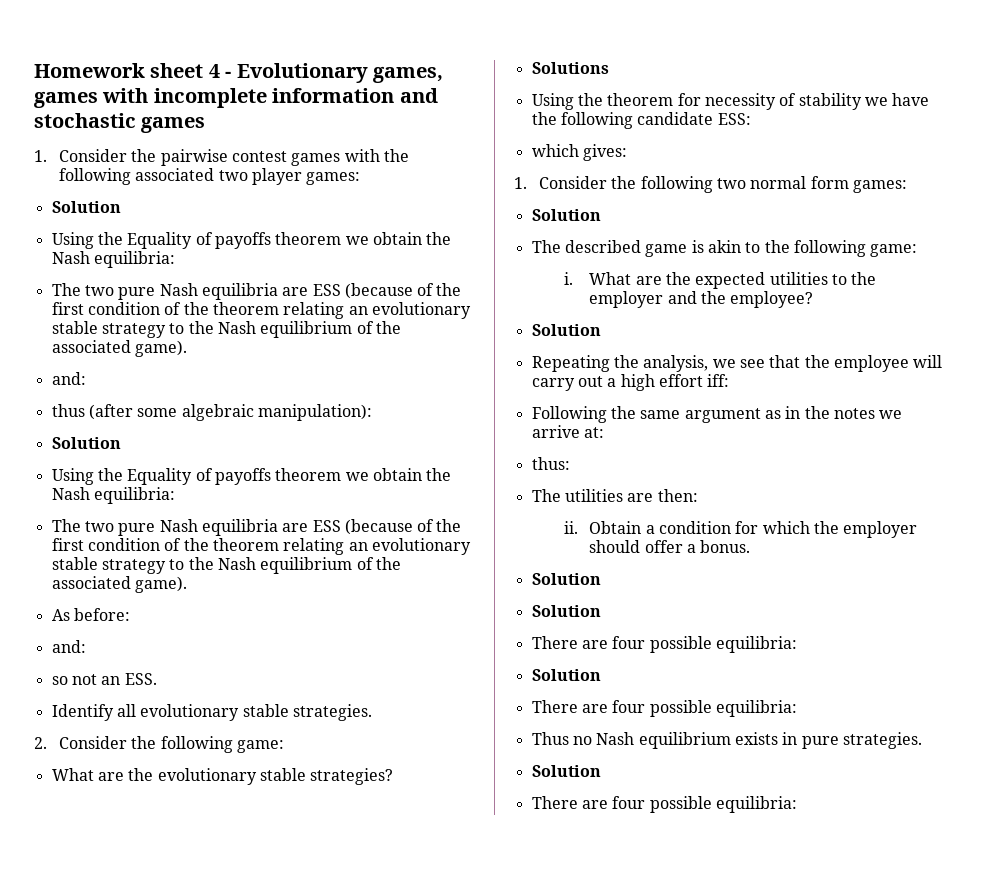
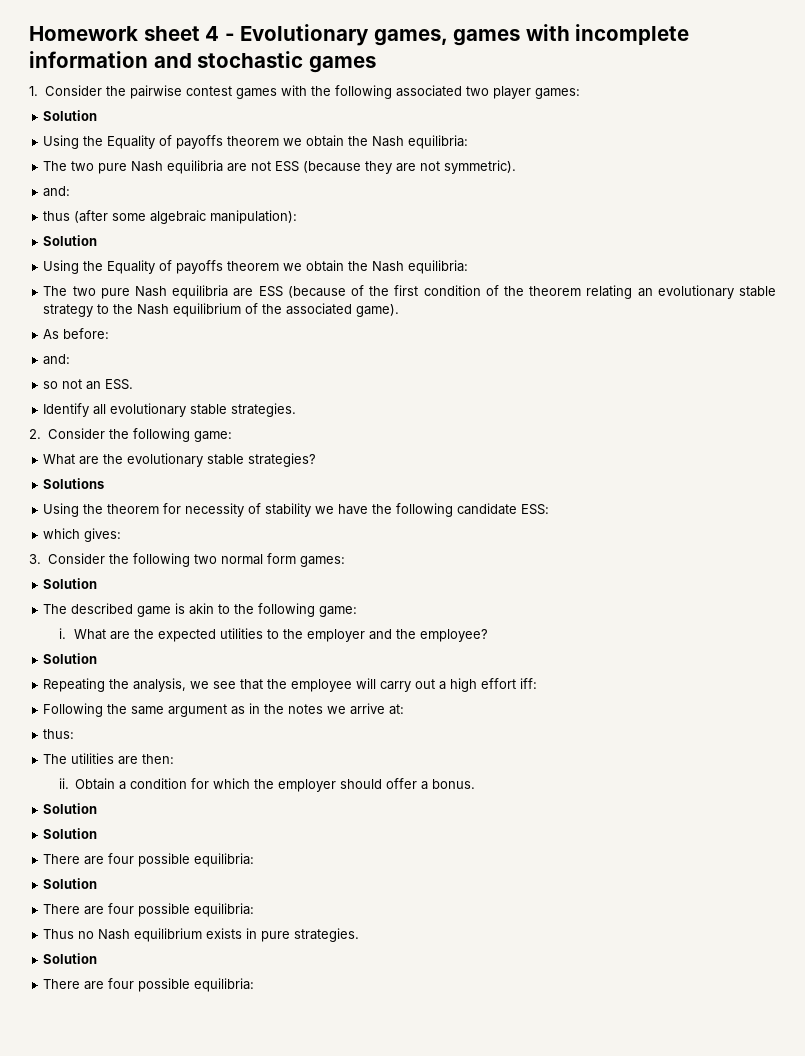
[312,283,462,299] [51,302,471,319] [51,321,401,338] [51,340,187,357] ESS (because of the first condition of the theorem relating an evolutionary stable strategy to the Nash equilibrium of the associated game). -> [251,160,517,174] not ESS (because they are not symmetric).
[514,177,527,189] 1. -> [29,554,41,564] 3.

